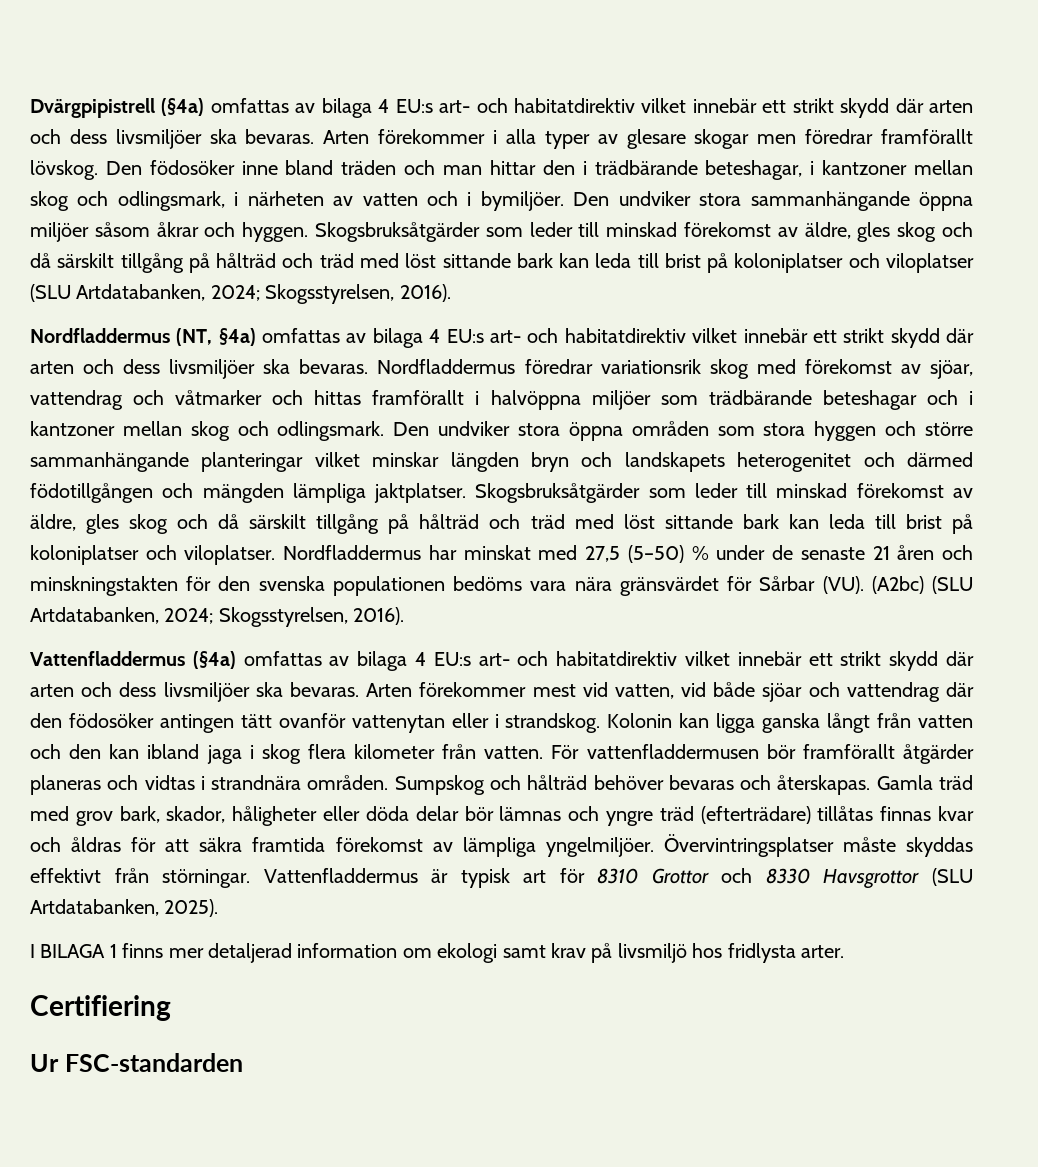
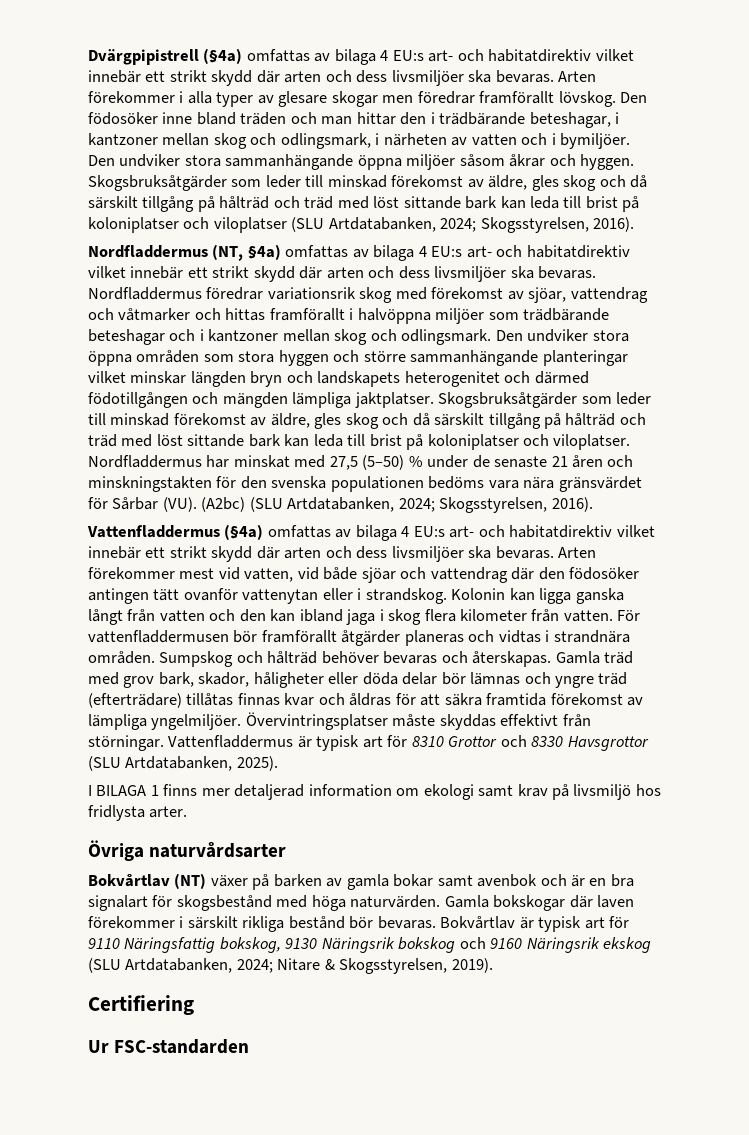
(844, 951) none -> [88,840,287,861] [88,873,634,890] [88,895,635,911] [88,916,630,932] [88,937,652,953] [88,958,493,974] // Övriga naturvårdsarter // Bokvårtlav (NT) växer på barken av gamla bokar samt avenbok och är en bra signalart för skogsbestånd med höga naturvärden. Gamla bokskogar där laven förekommer i särskilt rikliga bestånd bör bevaras. Bokvårtlav är typisk art för 9110 Näringsfattig bokskog, 9130 Näringsrik bokskog och 9160 Näringsrik ekskog (SLU Artdatabanken, 2024; Nitare & Skogsstyrelsen, 2019).

